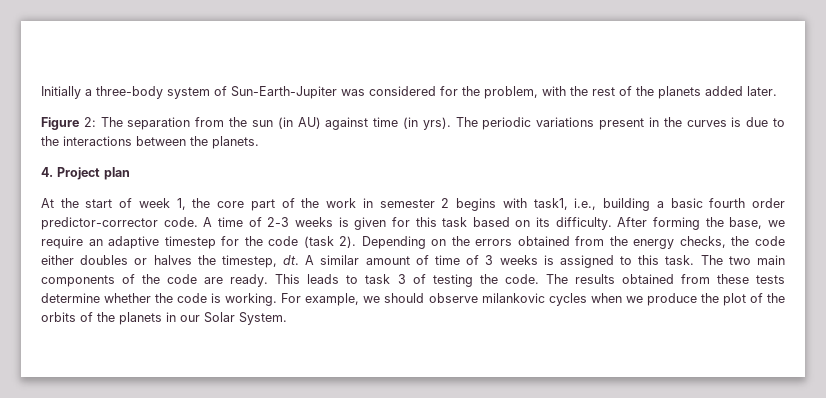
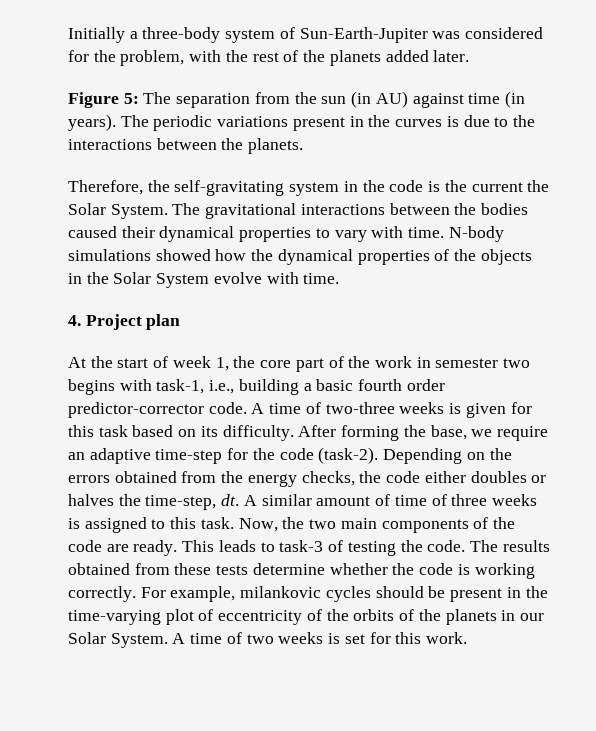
[83,117,96,127] 2: -> [123,93,139,104] 5:
[422,117,451,130] yrs). -> [68,114,116,131] years).
(259, 142) none -> [68,180,550,196] [68,203,529,219] [68,226,504,242] [68,249,532,265] [68,272,340,288] // Therefore, the self-gravitating system in the code is the current the Solar System. The gravitational interactions between the bodies caused their dynamical properties to vary with time. N-body simulations showed how the dynamical properties of the objects in the Solar System evolve with time.
[441,198,450,208] 2 -> [503,358,531,368] two
[533,198,568,210] task1, -> [156,379,205,394] task-1,
[267,217,290,227] 2-3 -> [325,402,395,414] two-three
[164,236,216,249] timestep -> [155,449,223,464] time-step
[303,236,357,248] (task 2). -> [318,447,379,464] (task-2).
[221,255,277,268] timestep, -> [145,495,217,510] time-step,
[485,255,494,265] 3 -> [451,494,488,506] three
[700,255,723,265] The -> [238,517,305,532] Now, the
[365,274,406,284] task 3 -> [279,540,324,552] task-3
[225,293,746,306] working. For example, we should observe milankovic cycles when we produce the plot -> [474,563,535,579] [68,586,548,602] [68,609,303,625] working correctly. For example, milankovic cycles should be present in the time-varying plot of eccentricity
(287, 318) none -> [172,632,467,644] A time of two weeks is set for this work.

